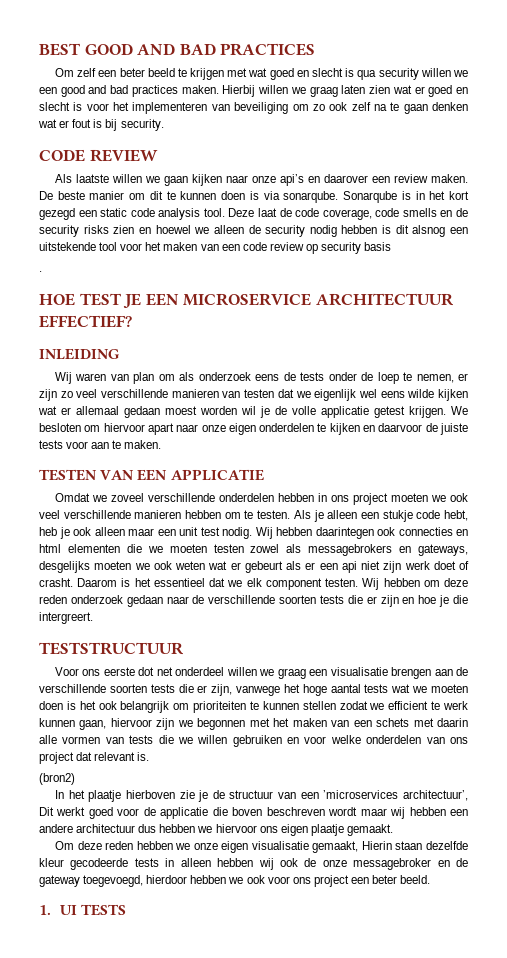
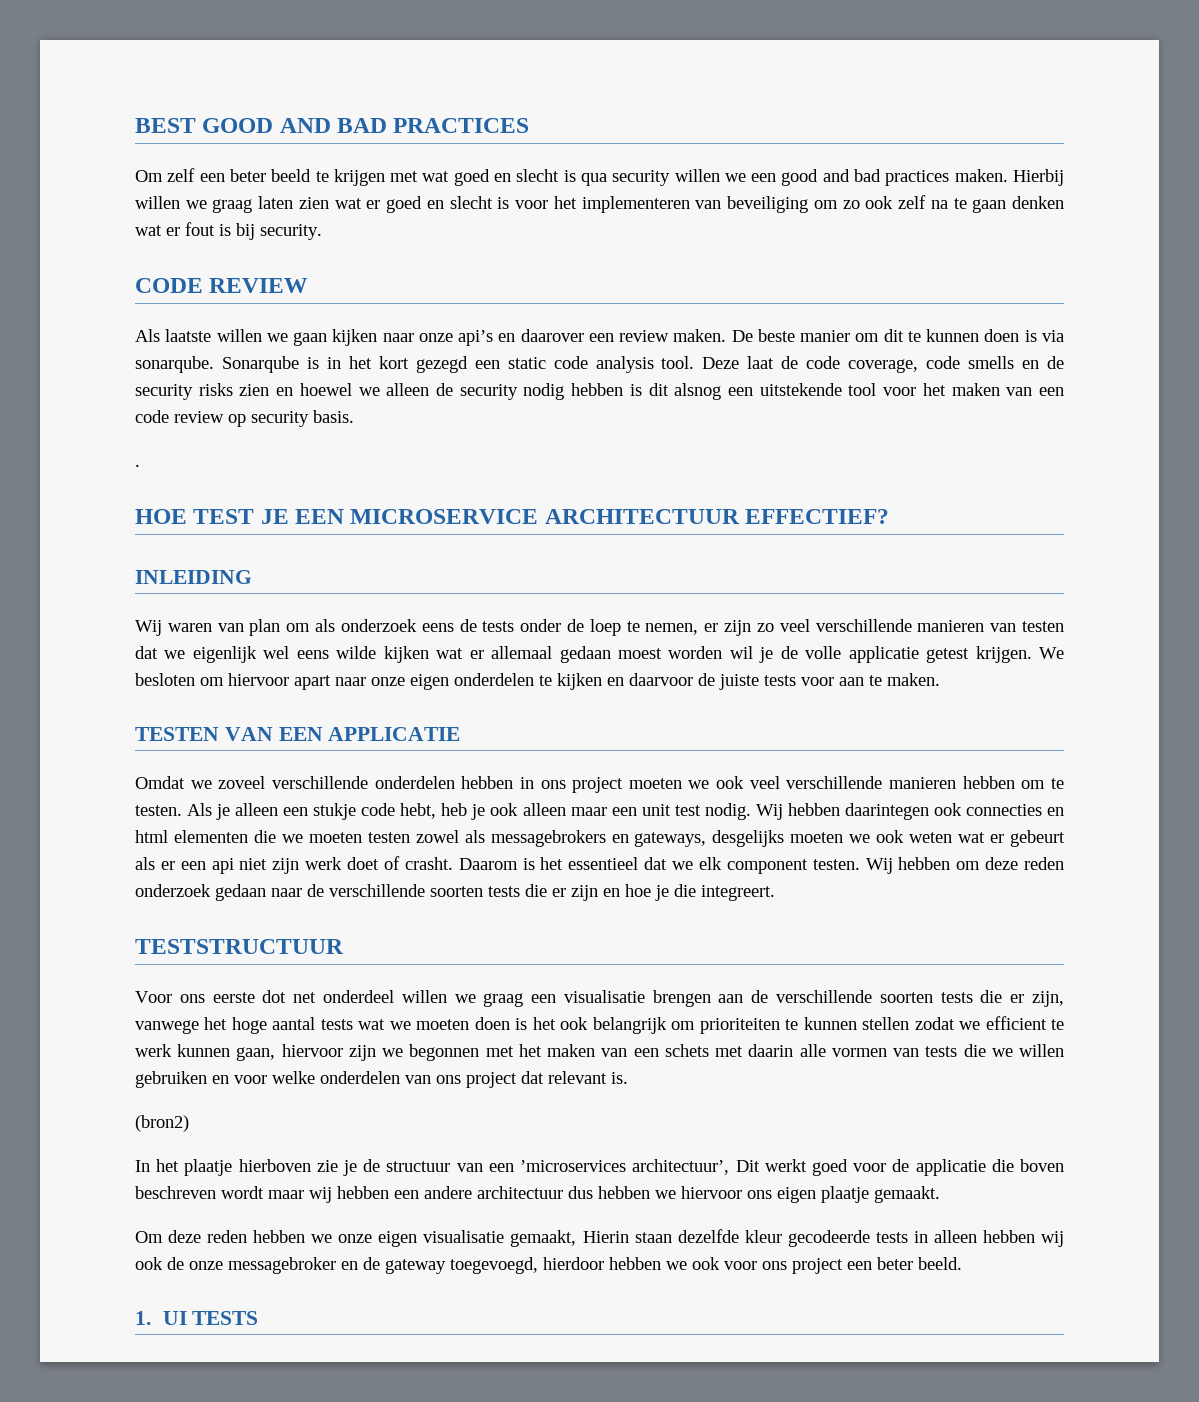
[364,242,392,251] basis -> [313,410,354,423] basis.
[39,612,93,624] intergreert. -> [701,885,775,901] integreert.

